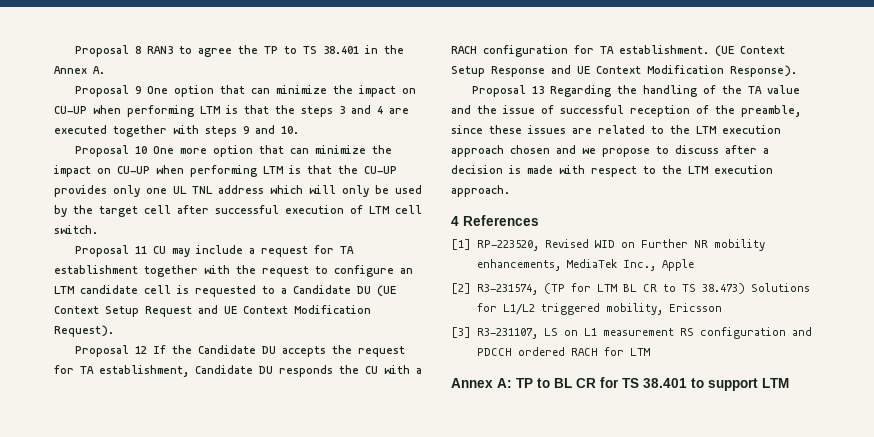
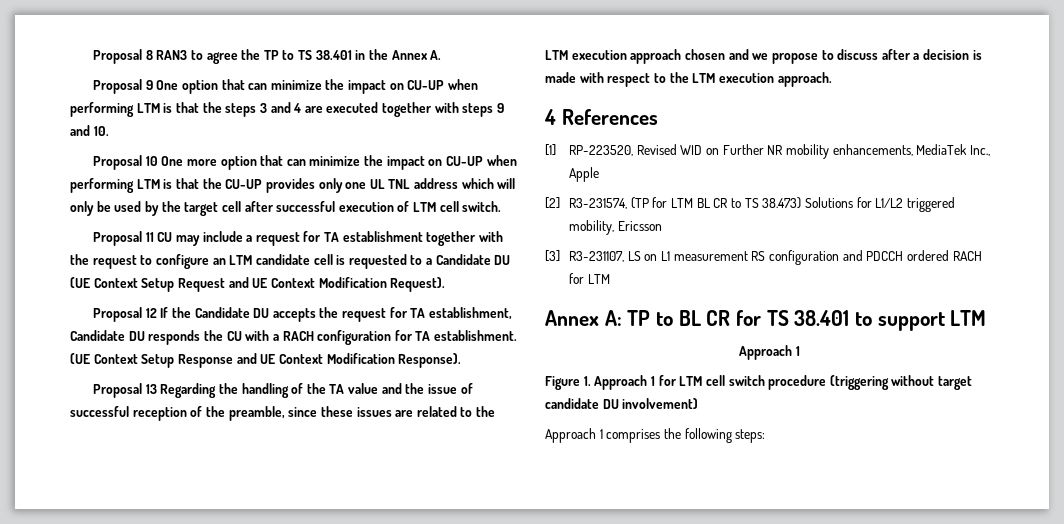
(789, 383) none -> [739,345,800,360] [545,375,973,390] [545,398,699,409] [545,428,766,443] // Approach 1 // Figure 1. Approach 1 for LTM cell switch procedure (triggering without target candidate DU involvement) // Approach 1 comprises the following steps:

